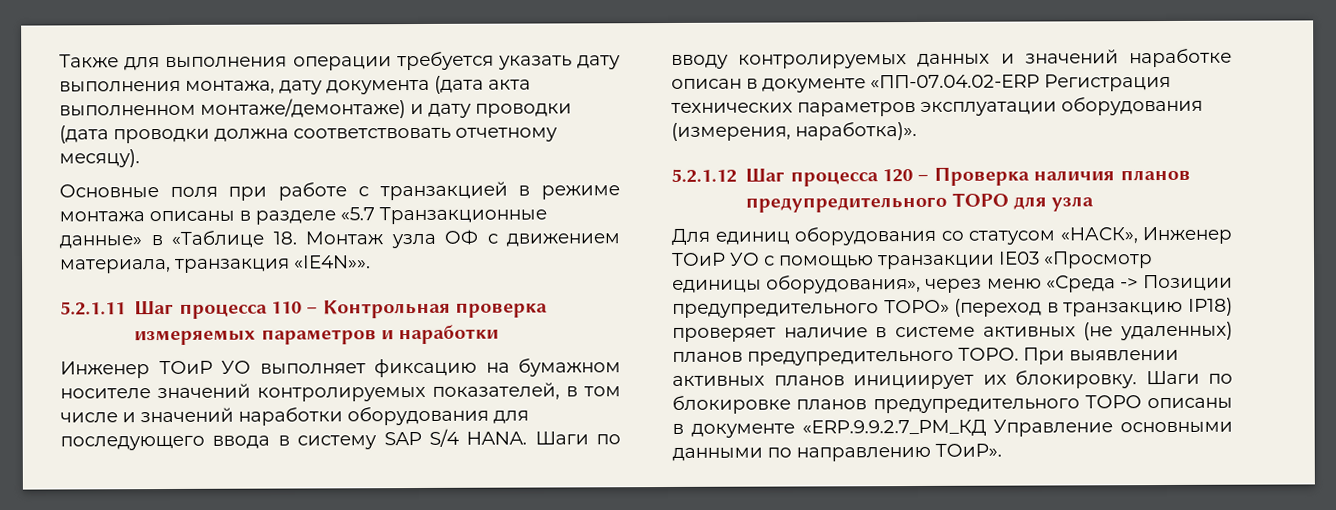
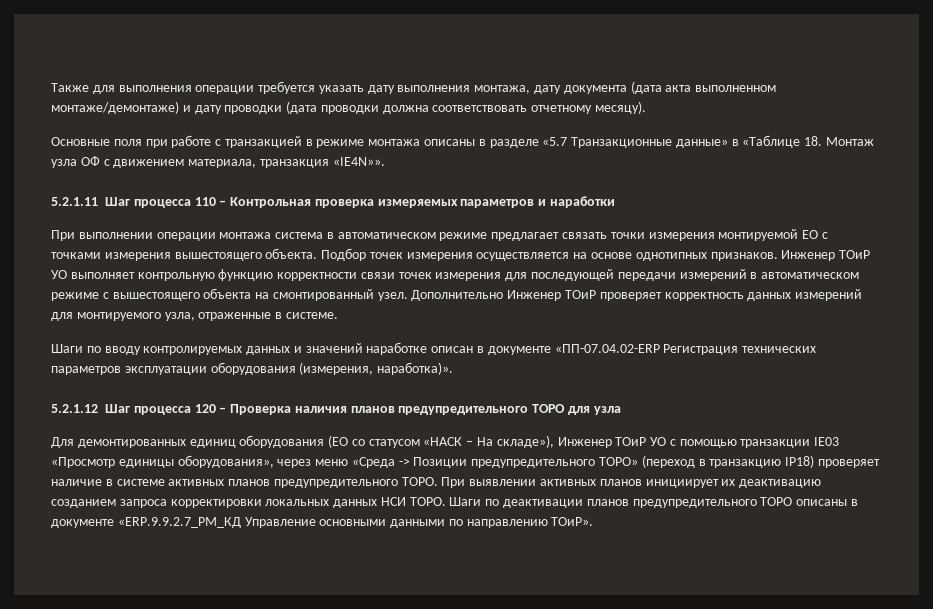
[60,358,621,379] [60,382,621,402] [60,406,529,426] [60,428,528,451] Инженер ТОиР УО выполняет фиксацию на бумажном носителе значений контролируемых показателей, в том числе и значений наработки оборудования для последующего ввода в систему SAP S/4 HANA. -> [51,229,828,241] [51,248,871,261] [51,269,860,281] [51,288,863,301] [51,312,338,321] При выполнении операции монтажа система в автоматическом режиме предлагает связать точки измерения монтируемой ЕО с точками измерения вышестоящего объекта. Подбор точек измерения осуществляется на основе однотипных признаков. Инженер ТОиР УО выполняет контрольную функцию корректности связи точек измерения для последующей передачи измерений в автоматическом режиме с вышестоящего объекта на смонтированный узел. Дополнительно Инженер ТОиР проверяет корректность данных измерений для монтируемого узла, отраженные в системе. //
(710, 236) none -> [77,439,186,448] демонтированных
(936, 236) none -> [328,435,349,448] (ЕО
[1059,227,1138,244] «НАСК», -> [423,435,554,448] «НАСК – На складе»),
[1083,321,1233,341] (не удаленных) -> (225, 482) none
[1015,370,1233,389] [672,395,791,414] блокировку. Шаги по блокировке -> [739,479,822,488] [51,497,584,508] деактивацию созданием запроса корректировки локальных данных НСИ ТОРО. Шаги по деактивации

